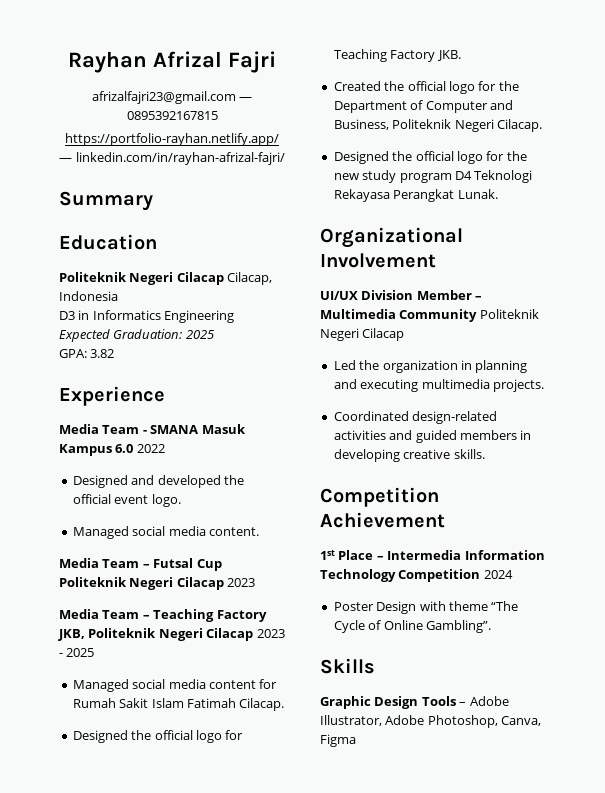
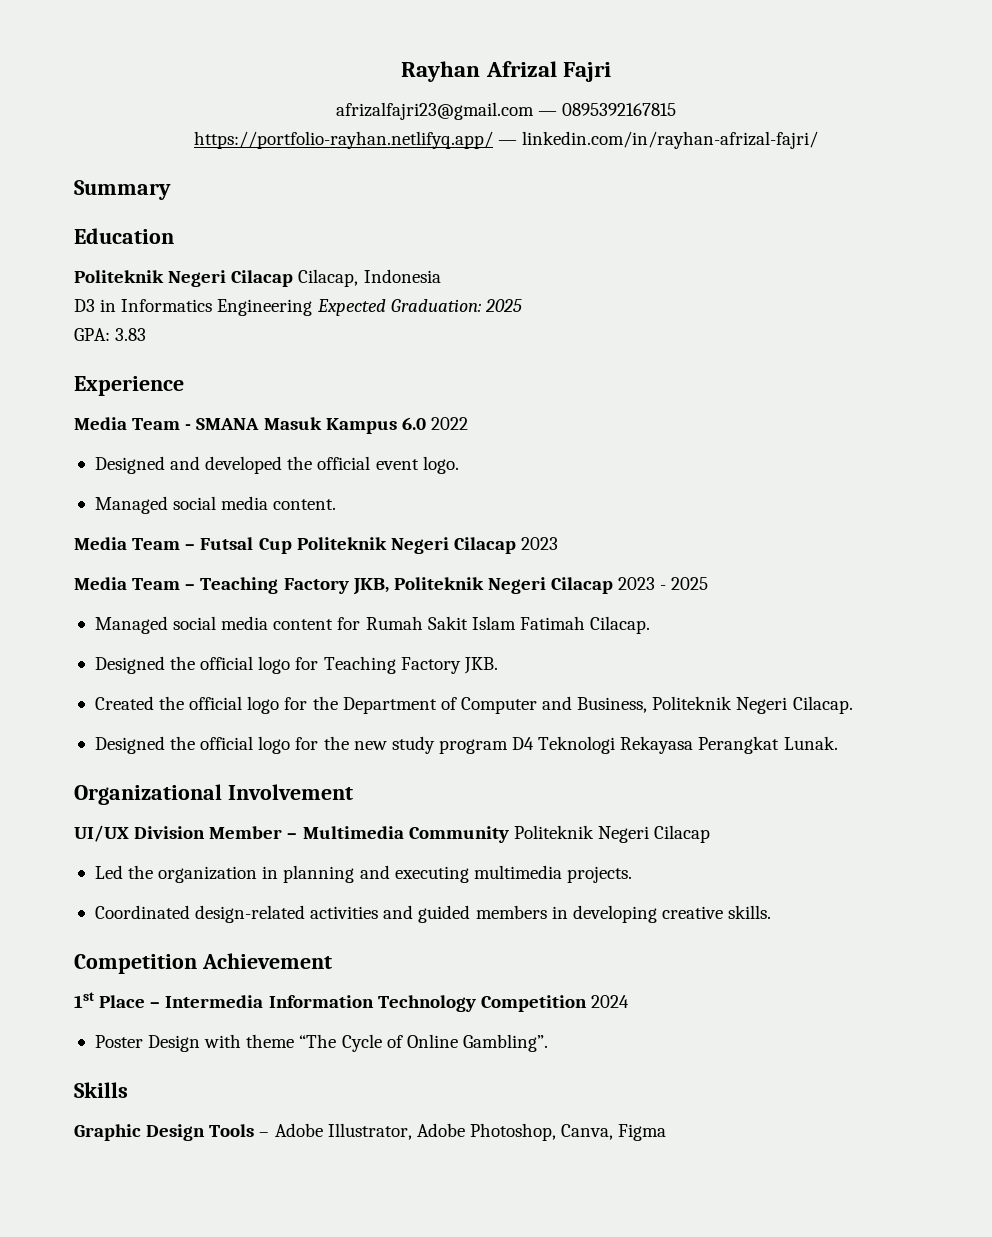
[65,133,279,146] https://portfolio-rayhan.netlify.app/ -> [193,131,493,149] https://portfolio-rayhan.netlifyq.app/
[90,349,115,358] 3.82 -> [115,328,147,341] 3.83

